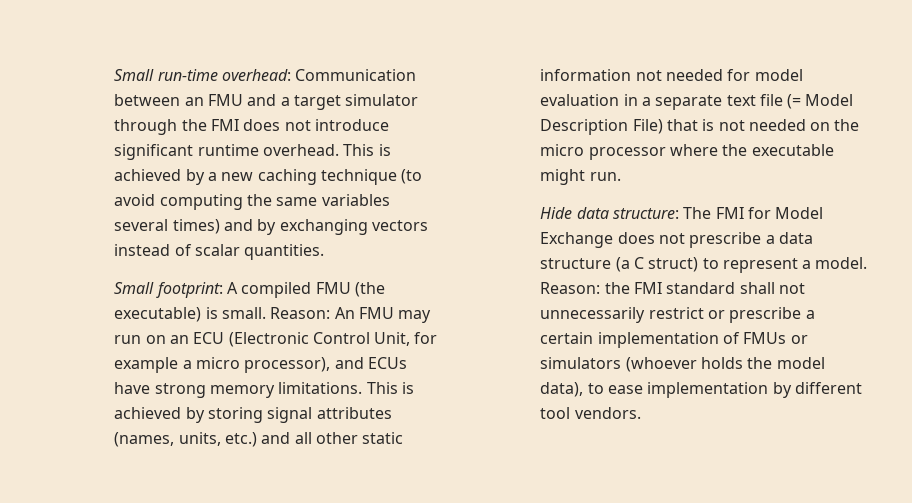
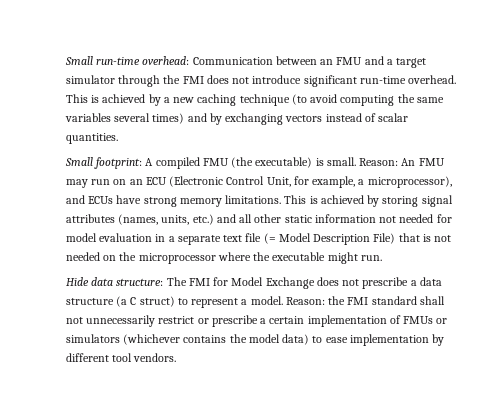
[197,144,259,156] runtime -> [359,76,406,84] run-time
[114,357,331,373] example a micro processor), -> [312,176,452,188] example, a microprocessor),
[540,144,666,160] micro processor -> [138,253,216,264] microprocessor
[625,357,743,372] (whoever holds -> [123,334,227,345] (whichever contains
[540,382,584,397] data), -> [282,334,310,345] data)

